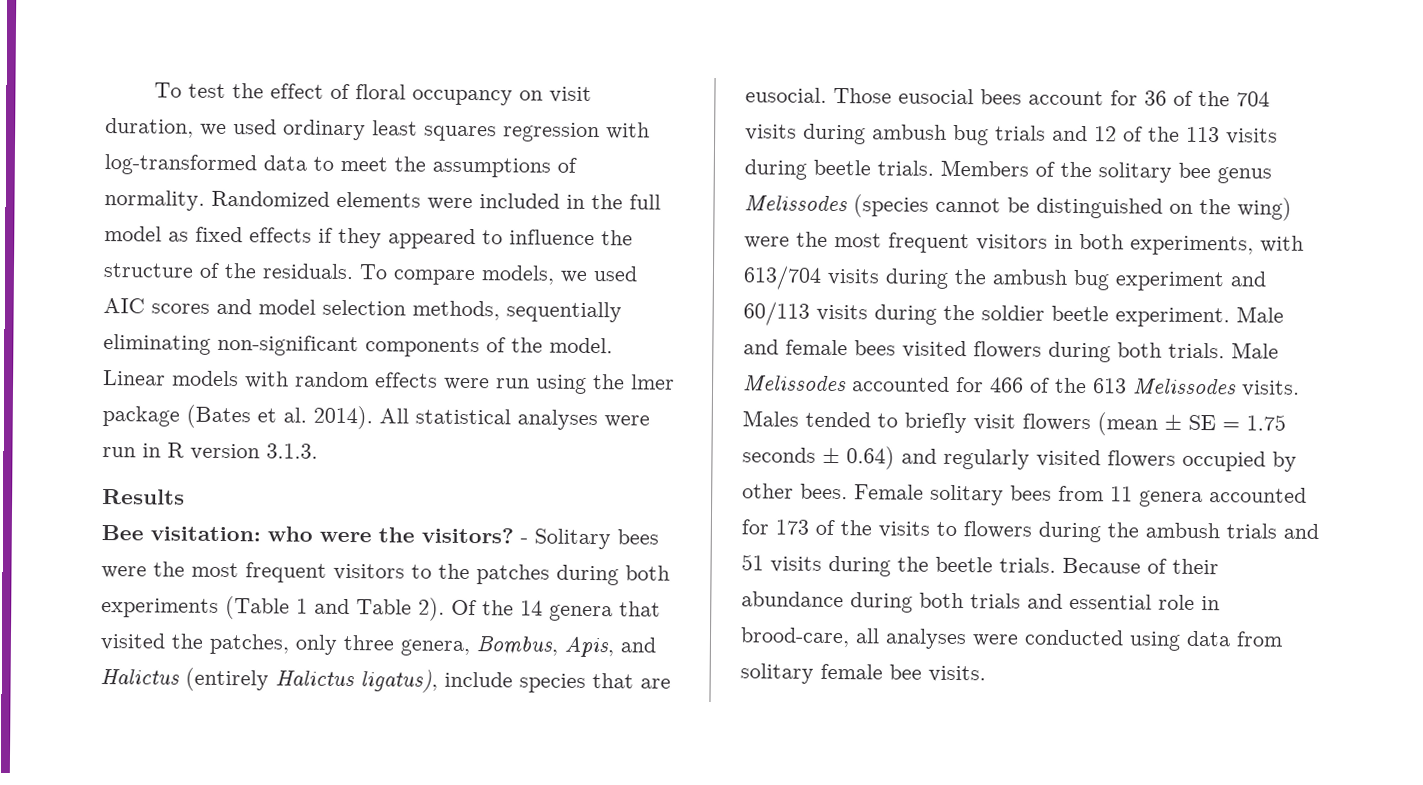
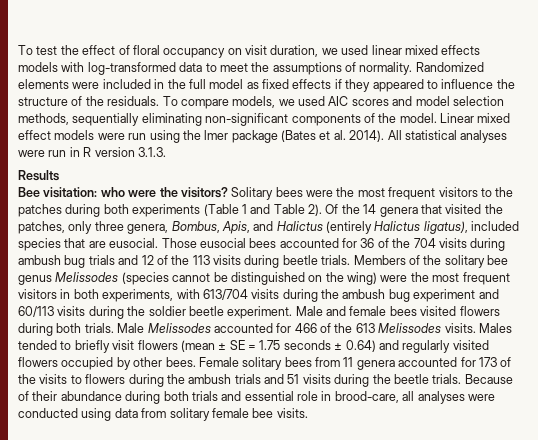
[283,119,600,143] ordinary least squares regression -> [371,45,481,55] [18,62,58,72] linear mixed effects models
[172,370,438,389] models with random effects -> [477,113,511,123] [18,130,95,140] mixed effect models
[520,538,528,544] - -> (228, 192) none
[444,671,513,688] include -> [471,221,520,231] included
[1028,90,1104,106] account -> [279,238,339,248] accounted

